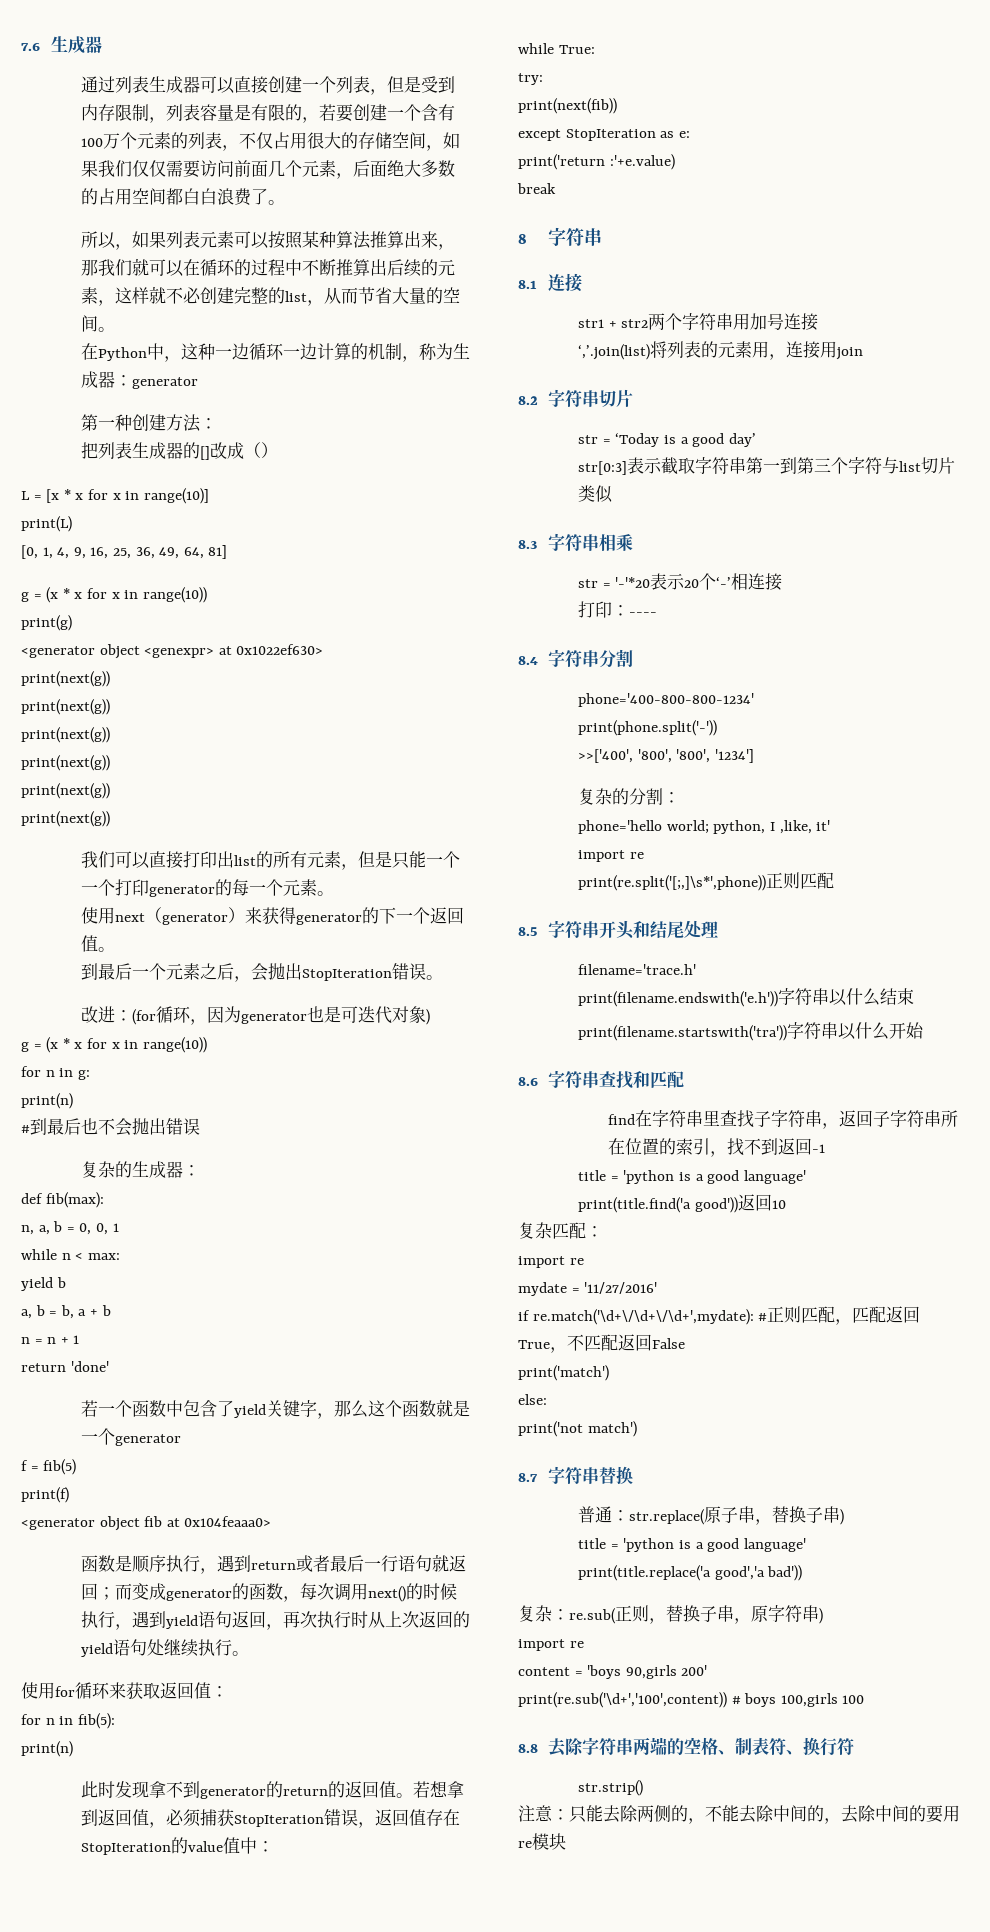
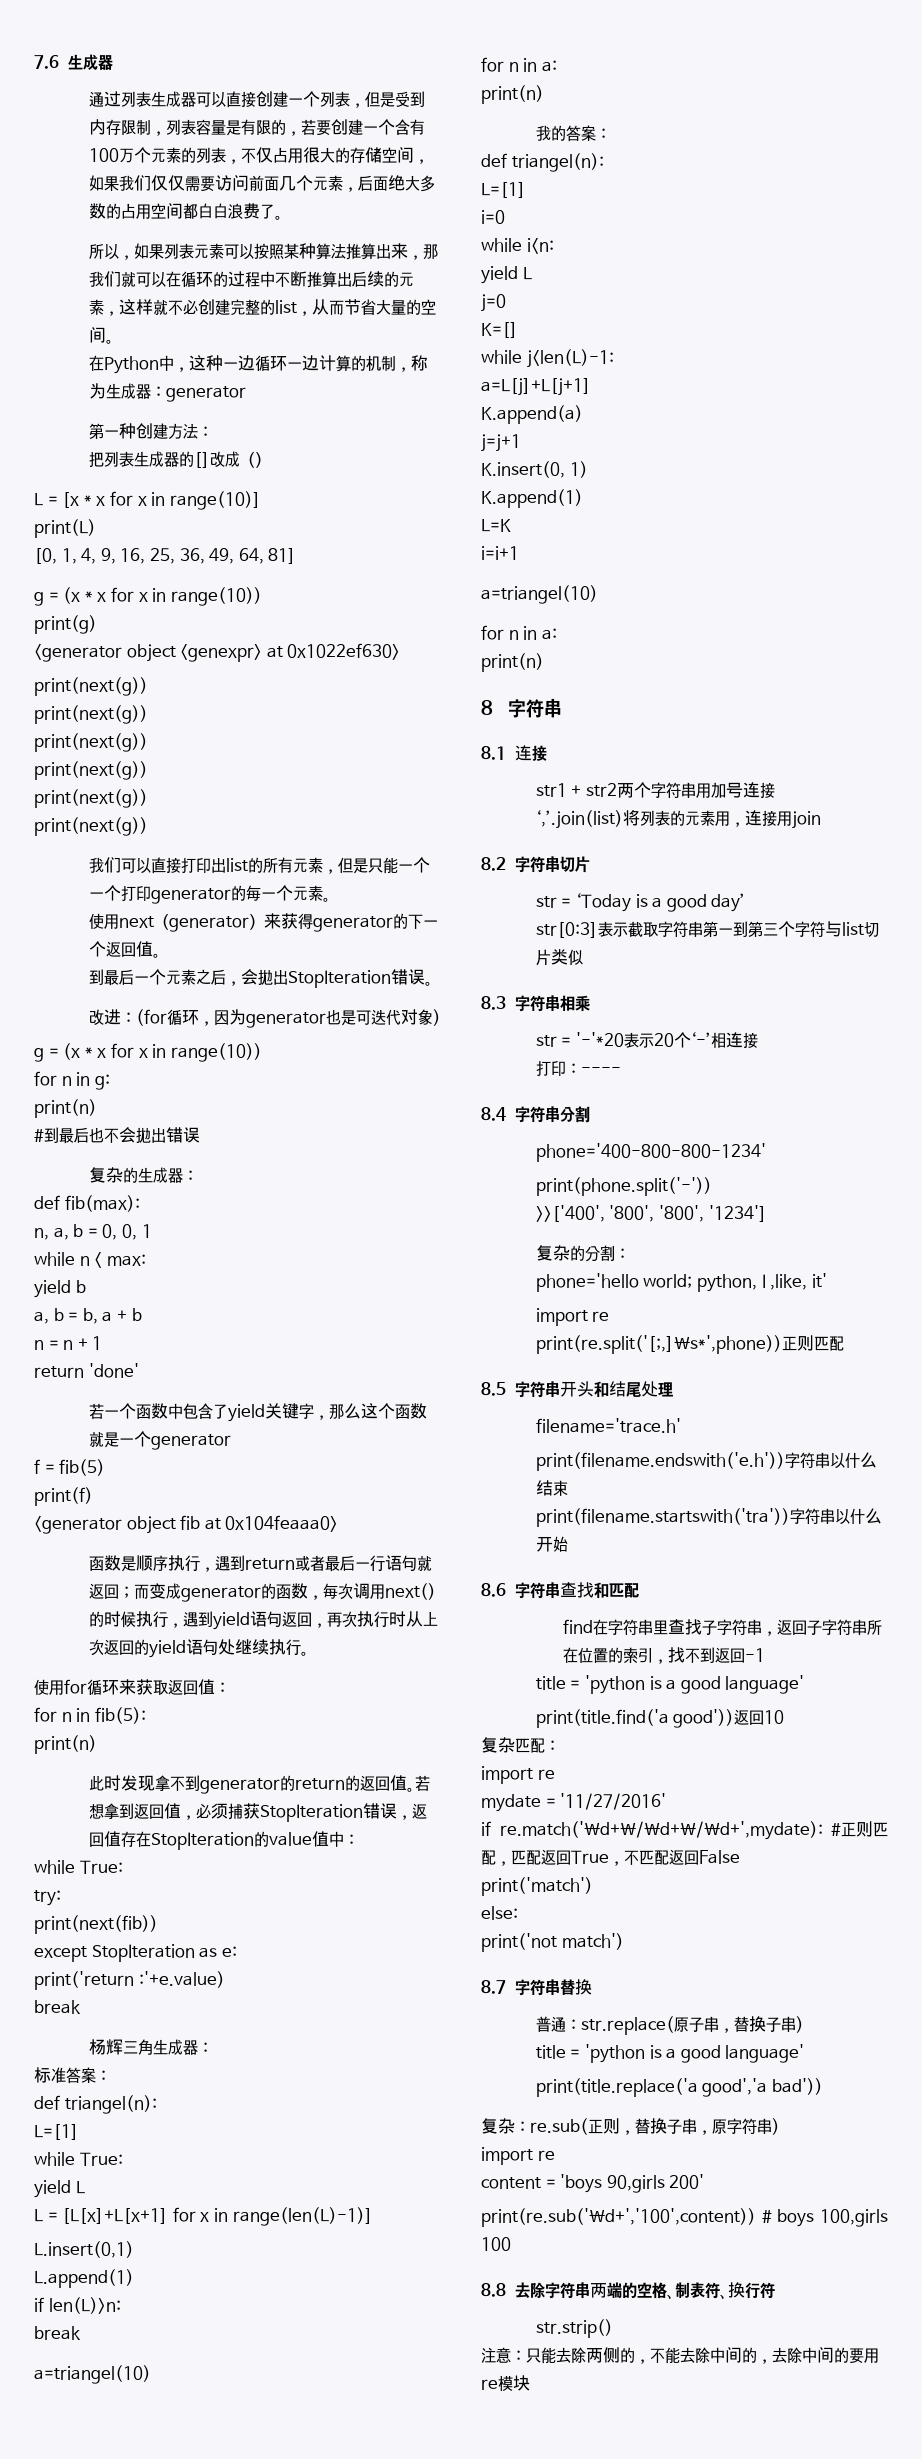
(556, 188) none -> [88,2039,213,2055] [34,2067,111,2084] [34,2095,157,2114] [34,2124,79,2140] [34,2152,123,2166] [34,2180,85,2198] [34,2207,373,2226] [34,2241,134,2258] [34,2269,134,2288] [34,2297,121,2314] [34,2326,81,2340] [34,2365,151,2384] [481,57,557,72] [481,85,544,104] [535,125,611,142] [481,153,604,172] [481,182,526,198] [481,210,505,224] [481,238,554,254] [481,266,532,284] [481,294,506,312] [481,322,518,338] [481,349,614,368] [481,378,591,396] [481,405,583,424] [481,434,521,452] [481,461,588,478] [481,489,583,508] [481,519,511,532] [481,546,519,560] [481,585,598,604] [481,625,557,640] [481,653,544,672] // 杨辉三角生成器： // 标准答案： // def triangel(n): // L=[1] // while True: // yield L // L = [L[x]+L[x+1] for x in range(len(L)-1)] // L.insert(0,1) // L.append(1) // if len(L)>n: // break // a=triangel(10) // for n in a: // print(n) // 我的答案： // def triangel(n): // L=[1] // i=0 // while i<n: // yield L // j=0 // K=[] // while j<len(L)-1: // a=L[j]+L[j+1] // K.append(a) // j=j+1 // K.insert(0, 1) // K.append(1) // L=K // i=i+1 // a=triangel(10) // for n in a: // print(n)

